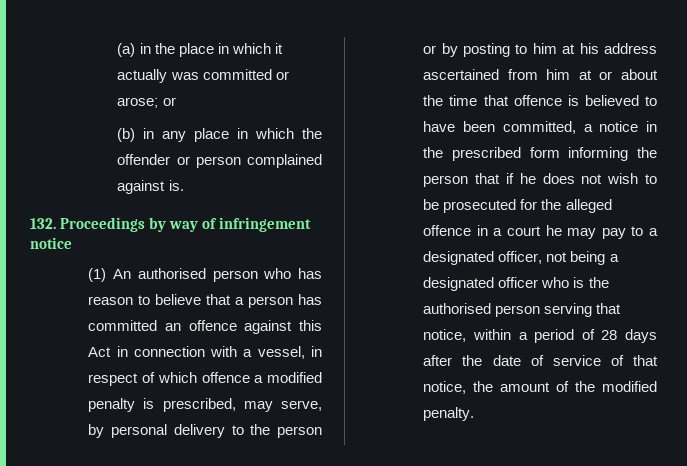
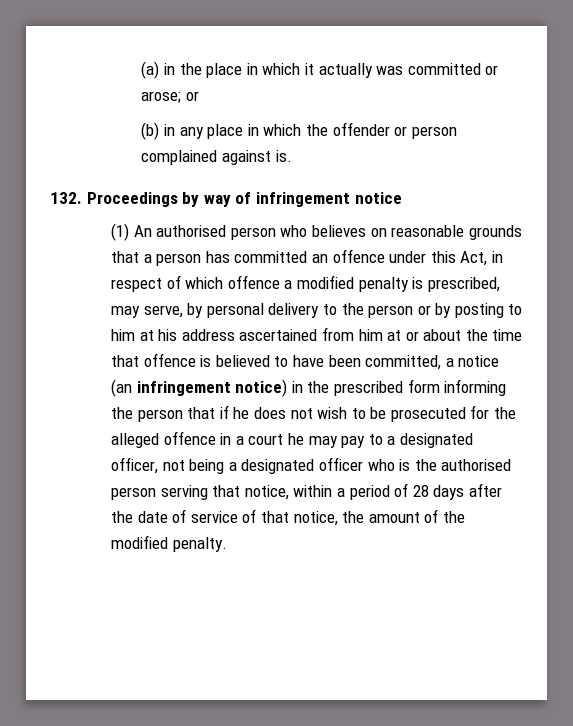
[298,268,322,279] [88,294,202,305] has reason to believe -> [311,225,522,240] believes on reasonable grounds
[244,320,323,334] [88,346,305,359] against this Act in connection with a vessel, -> [389,251,488,266] under this Act,
(639, 126) none -> [110,379,288,397] (an infringement notice)

